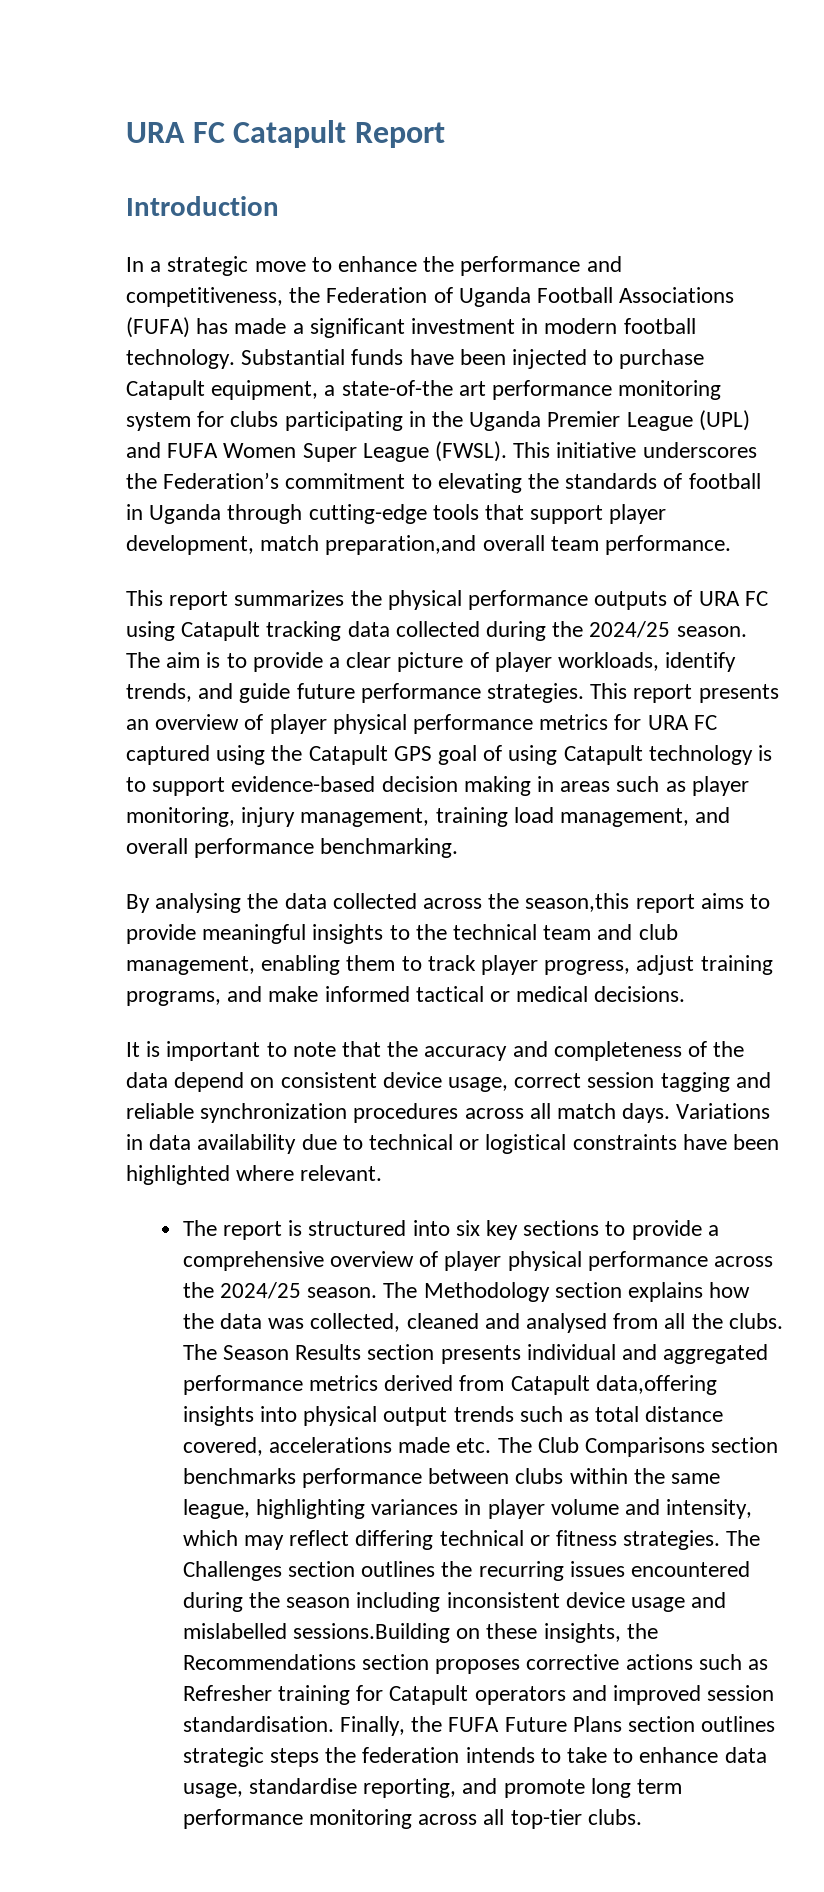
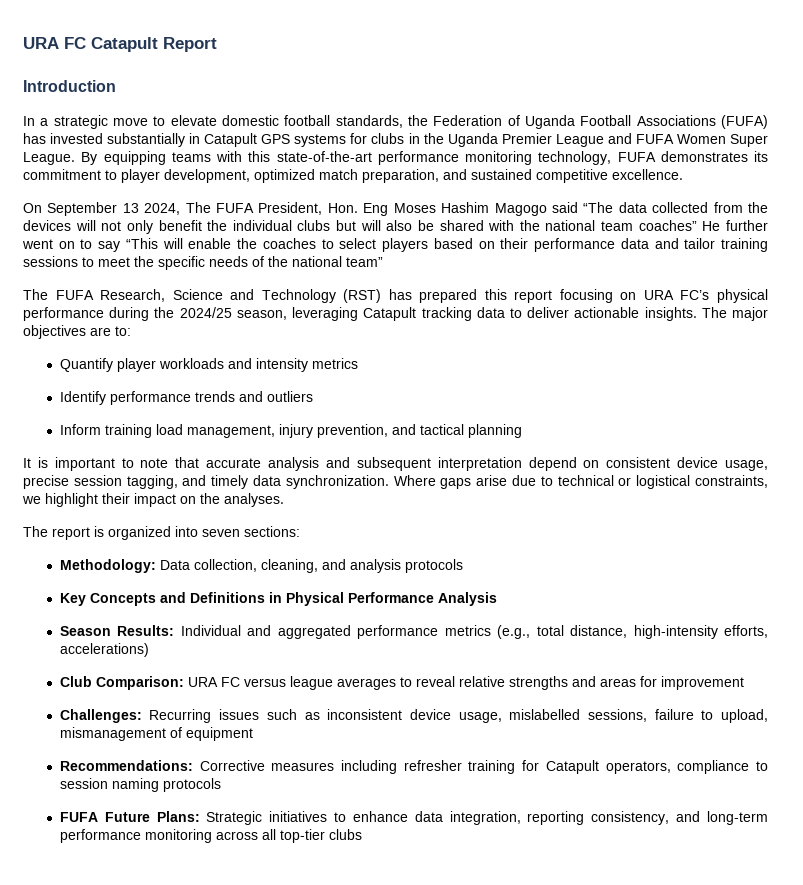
[338,256,622,276] [126,287,283,307] enhance the performance and competitiveness, -> [170,115,403,128] elevate domestic football standards,
[234,318,696,338] [126,349,705,369] [126,380,722,400] [126,412,191,431] made a significant investment in modern football technology. Substantial funds have been injected to purchase Catapult equipment, a state-of-the art performance monitoring system -> [50,133,347,147] invested substantially in Catapult GPS systems
[284,411,403,431] participating -> (405, 138) none
[698,410,750,431] (UPL) -> (604, 140) none
[362,441,757,462] [126,472,761,493] [126,504,667,524] [126,535,732,555] [126,590,768,610] [126,621,747,641] [126,652,737,672] [126,683,779,703] [126,714,717,734] [126,745,773,765] [126,776,749,796] [126,807,731,827] [126,838,459,858] [126,893,771,913] [126,924,678,944] [126,955,773,975] [126,986,686,1006] League (FWSL). This initiative underscores the Federation’s commitment to elevating the standards of football in Uganda through cutting-edge tools that support player development, match preparation,and overall team performance. // This report summarizes the physical performance outputs of URA FC using Catapult tracking data collected during the 2024/25 season. The aim is to provide a clear picture of player workloads, identify trends, and guide future performance strategies. This report presents an overview of player physical performance metrics for URA FC captured using the Catapult GPS goal of using Catapult technology is to support evidence-based decision making in areas such as player monitoring, injury management, training load management, and overall performance benchmarking. // By analysing the data collected across the season,this report aims to provide meaningful insights to the technical team and club management, enabling them to track player progress, adjust training programs, and make informed tactical or medical decisions. -> [23,151,768,165] [23,169,683,183] [23,202,768,216] [23,220,769,234] [22,238,768,252] [23,256,383,270] [23,289,768,303] [23,307,768,321] [23,325,131,339] [59,358,358,372] [59,391,313,405] [59,424,522,438] League. By equipping teams with this state-of-the-art performance monitoring technology, FUFA demonstrates its commitment to player development, optimized match preparation, and sustained competitive excellence. // On September 13 2024, The FUFA President, Hon. Eng Moses Hashim Magogo said “The data collected from the devices will not only benefit the individual clubs but will also be shared with the national team coaches” He further went on to say “This will enable the coaches to select players based on their performance data and tailor training sessions to meet the specific needs of the national team” // The FUFA Research, Science and Technology (RST) has prepared this report focusing on URA FC’s physical performance during the 2024/25 season, leveraging Catapult tracking data to deliver actionable insights. The major objectives are to: // Quantify player workloads and intensity metrics // Identify performance trends and outliers // Inform training load management, injury prevention, and tactical planning
[387,1041,745,1061] [126,1072,168,1088] the accuracy and completeness of the data -> [206,457,522,471] accurate analysis and subsequent interpretation
[514,1072,771,1092] [126,1103,771,1123] [126,1134,297,1154] correct session tagging and reliable synchronization procedures across all match days. Variations in data availability -> [23,475,508,489] precise session tagging, and timely data synchronization. Where gaps arise
[572,1134,780,1150] [126,1165,383,1185] [182,1220,719,1240] [182,1251,774,1271] [182,1282,751,1302] [182,1313,783,1333] [182,1344,769,1364] [182,1375,717,1395] [182,1406,724,1426] [182,1437,779,1457] [182,1468,721,1488] [182,1499,753,1519] [182,1530,761,1550] [182,1561,751,1581] [182,1592,727,1612] [182,1623,658,1643] [182,1654,769,1674] [182,1685,775,1705] [182,1716,776,1736] [182,1747,767,1767] [182,1778,683,1798] constraints have been highlighted where relevant. // The report is structured into six key sections to provide a comprehensive overview of player physical performance across the 2024/25 season. The Methodology section explains how the data was collected, cleaned and analysed from all the clubs. The Season Results section presents individual and aggregated performance metrics derived from Catapult data,offering insights into physical output trends such as total distance covered, accelerations made etc. The Club Comparisons section benchmarks performance between clubs within the same league, highlighting variances in player volume and intensity, which may reflect differing technical or fitness strategies. The Challenges section outlines the recurring issues encountered during the season including inconsistent device usage and mislabelled sessions.Building on these insights, the Recommendations section proposes corrective actions such as Refresher training for Catapult operators and improved session standardisation. Finally, the FUFA Future Plans section outlines strategic steps the federation intends to take to enhance data usage, standardise reporting, and promote long term -> [694,475,768,488] [22,493,284,507] [23,526,300,540] [59,559,463,573] [59,592,497,606] [59,625,769,639] [59,643,149,657] [59,676,744,690] [59,709,768,723] [59,727,253,741] [59,760,768,774] [59,778,221,792] [59,811,769,825] constraints, we highlight their impact on the analyses. // The report is organized into seven sections: // Methodology: Data collection, cleaning, and analysis protocols // Key Concepts and Definitions in Physical Performance Analysis // Season Results: Individual and aggregated performance metrics (e.g., total distance, high-intensity efforts, accelerations) // Club Comparison: URA FC versus league averages to reveal relative strengths and areas for improvement // Challenges: Recurring issues such as inconsistent device usage, mislabelled sessions, failure to upload, mismanagement of equipment // Recommendations: Corrective measures including refresher training for Catapult operators, compliance to session naming protocols // FUFA Future Plans: Strategic initiatives to enhance data integration, reporting consistency, and long-term
[587,1809,642,1825] clubs. -> [328,829,362,840] clubs

